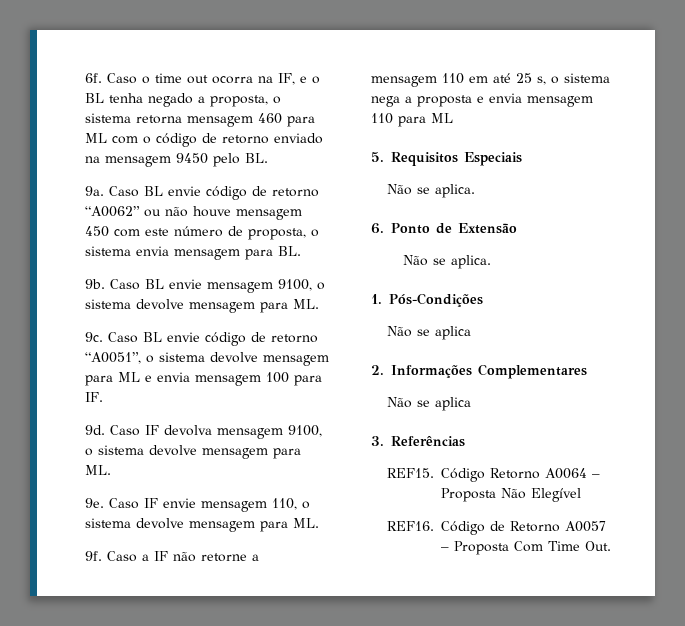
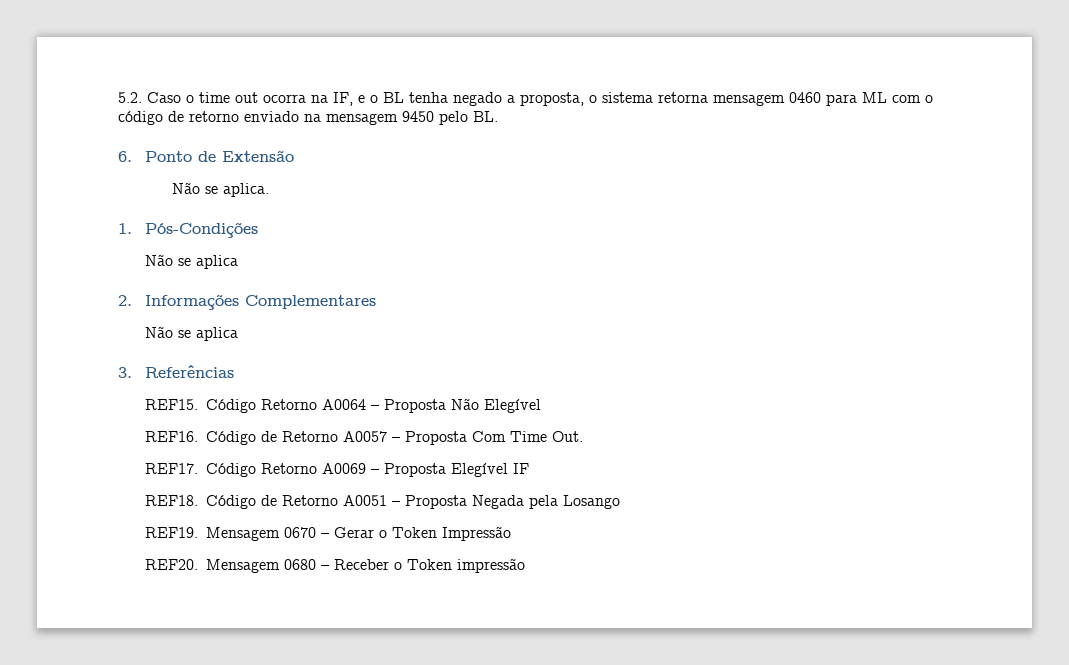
[85,73,102,83] 6f. -> [118,92,142,103] 5.2.
[258,113,282,124] 460 -> [789,92,821,103] 0460
[85,186,319,200] [85,206,302,220] [85,226,319,240] [85,246,301,260] [85,279,325,293] [85,299,319,313] [85,332,318,346] [85,352,329,366] [85,372,322,386] [85,392,103,402] [85,425,322,439] [85,445,301,459] [85,465,111,475] [85,498,310,512] [85,518,319,532] [85,551,259,562] [371,73,610,87] [371,93,593,107] [371,113,453,127] [371,152,522,166] [387,184,476,198] // 9a. Caso BL envie código de retorno “A0062” ou não houve mensagem 450 com este número de proposta, o sistema envia mensagem para BL. // 9b. Caso BL envie mensagem 9100, o sistema devolve mensagem para ML. // 9c. Caso BL envie código de retorno “A0051”, o sistema devolve mensagem para ML e envia mensagem 100 para IF. // 9d. Caso IF devolva mensagem 9100, o sistema devolve mensagem para ML. // 9e. Caso IF envie mensagem 110, o sistema devolve mensagem para ML. // 9f. Caso a IF não retorne a mensagem 110 em até 25 s, o sistema nega a proposta e envia mensagem 110 para ML // 5. Requisitos Especiais // Não se aplica. -> (498, 116) none
(612, 546) none -> [144,463,529,477] [144,495,620,509] [144,526,511,541] [144,558,525,573] // REF17. Código Retorno A0069 – Proposta Elegível IF // REF18. Código de Retorno A0051 – Proposta Negada pela Losango // REF19. Mensagem 0670 – Gerar o Token Impressão // REF20. Mensagem 0680 – Receber o Token impressão

